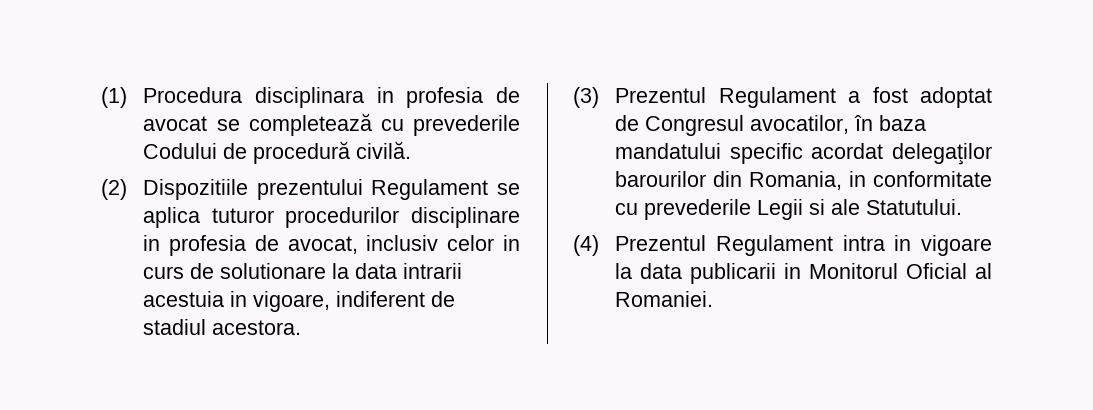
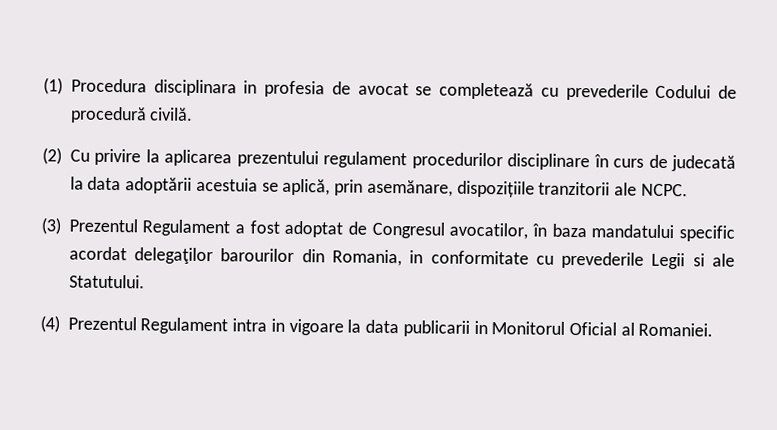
[143,179,520,200] [143,207,520,228] [143,235,520,256] Dispozitiile prezentului Regulament se aplica tuturor procedurilor disciplinare in profesia de avocat, inclusiv celor in -> [69,148,609,171] Cu privire la aplicarea prezentului regulament procedurilor disciplinare în
[220,263,463,279] [143,291,456,312] [143,319,302,335] solutionare la data intrarii acestuia in vigoare, indiferent de stadiul acestora. -> [671,155,737,172] [69,176,688,198] judecată la data adoptării acestuia se aplică, prin asemănare, dispozițiile tranzitorii ale NCPC.

